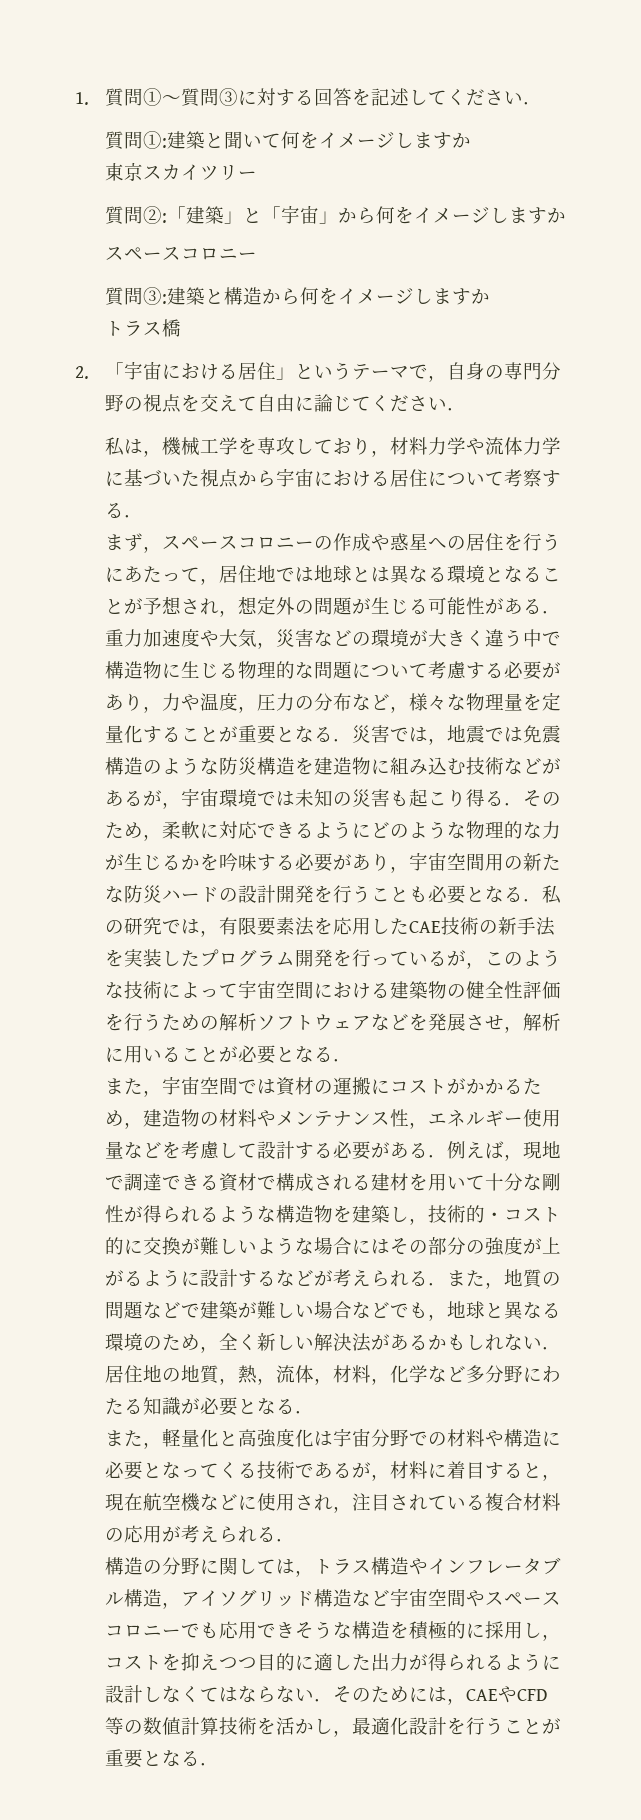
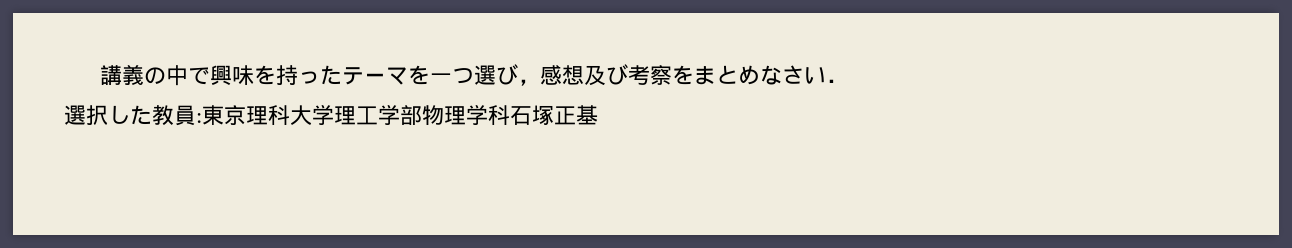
[75,88,542,107] [104,131,471,150] [104,162,257,181] [104,205,566,225] [104,247,257,260] [104,287,490,306] [104,319,181,337] [75,361,561,382] [104,394,466,413] [104,437,561,457] [104,468,561,488] [104,503,143,518] [104,533,561,553] [104,565,561,585] [104,596,561,617] [104,629,561,649] [104,661,561,680] [104,692,561,713] [104,725,561,745] [104,757,561,775] [104,788,561,809] [104,821,561,841] [104,852,561,873] [104,885,561,904] [104,917,555,937] [104,949,561,969] [104,980,561,999] [104,1013,561,1033] [104,1045,352,1064] [104,1076,542,1097] [104,1109,561,1129] [104,1141,561,1161] [104,1173,561,1192] [104,1205,561,1225] [104,1237,561,1256] [104,1269,561,1289] [104,1301,561,1321] [104,1333,561,1353] [104,1365,561,1385] [104,1397,314,1416] [104,1428,561,1449] [104,1461,561,1481] [104,1493,561,1513] [104,1525,295,1543] [104,1557,561,1577] [104,1588,561,1609] [104,1621,561,1641] [104,1653,561,1671] [104,1685,548,1705] [104,1717,561,1737] [104,1749,219,1768] 1.質問①～質問③に対する回答を記述してください． // 質問①:建築と聞いて何をイメージしますか // 東京スカイツリー // 質問②:「建築」と「宇宙」から何をイメージしますか // スペースコロニー // 質問③:建築と構造から何をイメージしますか // トラス橋 // 2.「宇宙における居住」というテーマで，自身の専門分野の視点を交えて自由に論じてください． // 私は，機械工学を専攻しており，材料力学や流体力学に基づいた視点から宇宙における居住について考察する． // まず，スペースコロニーの作成や惑星への居住を行うにあたって，居住地では地球とは異なる環境となることが予想され，想定外の問題が生じる可能性がある．重力加速度や大気，災害などの環境が大きく違う中で構造物に生じる物理的な問題について考慮する必要があり，力や温度，圧力の分布など，様々な物理量を定量化することが重要となる．災害では，地震では免震構造のような防災構造を建造物に組み込む技術などがあるが，宇宙環境では未知の災害も起こり得る．そのため，柔軟に対応できるようにどのような物理的な力が生じるかを吟味する必要があり，宇宙空間用の新たな防災ハードの設計開発を行うことも必要となる．私の研究では，有限要素法を応用したCAE技術の新手法を実装したプログラム開発を行っているが，このような技術によって宇宙空間における建築物の健全性評価を行うための解析ソフトウェアなどを発展させ，解析に用いることが必要となる． // また，宇宙空間では資材の運搬にコストがかかるため，建造物の材料やメンテナンス性，エネルギー使用量などを考慮して設計する必要がある．例えば，現地で調達できる資材で構成される建材を用いて十分な剛性が得られるような構造物を建築し，技術的・コスト的に交換が難しいような場合にはその部分の強度が上がるように設計するなどが考えられる．また，地質の問題などで建築が難しい場合などでも，地球と異なる環境のため，全く新しい解決法があるかもしれない．居住地の地質，熱，流体，材料，化学など多分野にわたる知識が必要となる． // また，軽量化と高強度化は宇宙分野での材料や構造に必要となってくる技術であるが，材料に着目すると，現在航空機などに使用され，注目されている複合材料の応用が考えられる． // 構造の分野に関しては，トラス構造やインフレータブル構造，アイソグリッド構造など宇宙空間やスペースコロニーでも応用できそうな構造を積極的に採用し，コストを抑えつつ目的に適した出力が得られるように設計しなくてはならない．そのためには，CAEやCFD等の数値計算技術を活かし，最適化設計を行うことが重要となる． -> [99,64,848,86] [64,105,598,126] 講義の中で興味を持ったテーマを一つ選び，感想及び考察をまとめなさい． // 選択した教員:東京理科大学理工学部物理学科石塚正基

